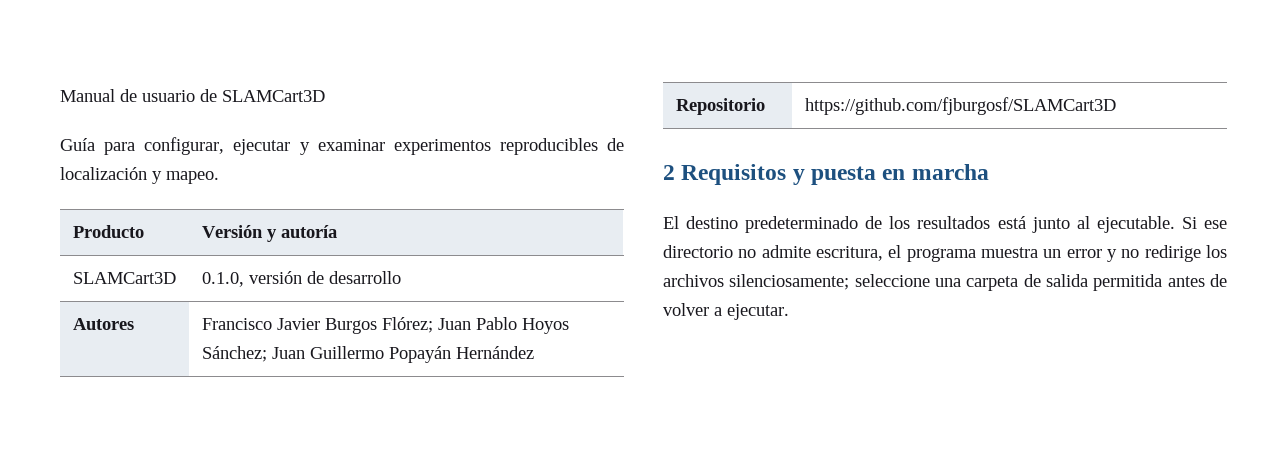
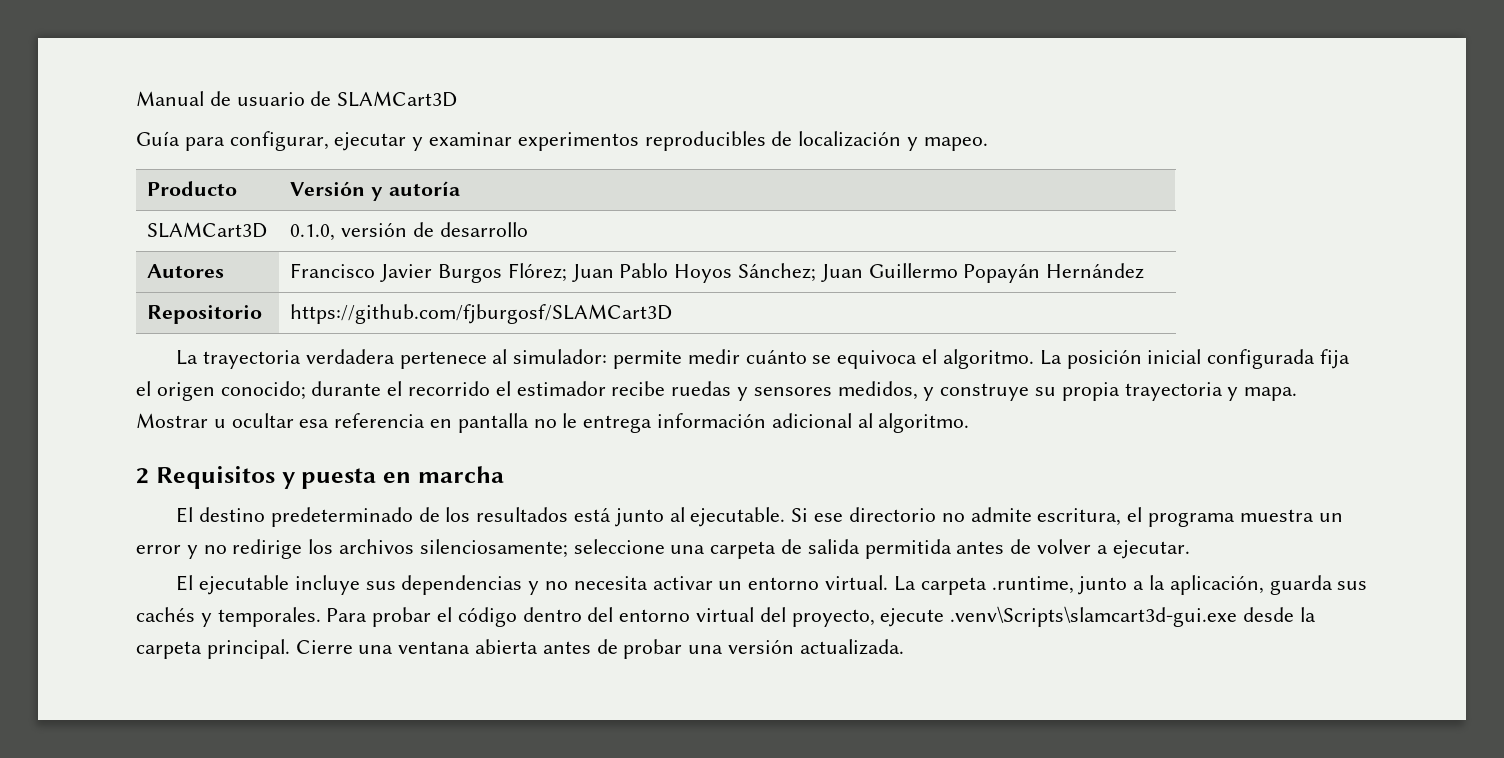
(1116, 106) none -> [176,349,1350,369] [136,381,1298,401] [136,413,970,433] // La trayectoria verdadera pertenece al simulador: permite medir cuánto se equivoca el algoritmo. La posición inicial configurada fija el origen conocido; durante el recorrido el estimador recibe ruedas y sensores medidos, y construye su propia trayectoria y mapa. Mostrar u ocultar esa referencia en pantalla no le entrega información adicional al algoritmo.
(789, 312) none -> [176,575,1368,595] [136,606,1316,627] [136,639,904,659] // El ejecutable incluye sus dependencias y no necesita activar un entorno virtual. La carpeta .runtime, junto a la aplicación, guarda sus cachés y temporales. Para probar el código dentro del entorno virtual del proyecto, ejecute .venv\Scripts\slamcart3d-gui.exe desde la carpeta principal. Cierre una ventana abierta antes de probar una versión actualizada.

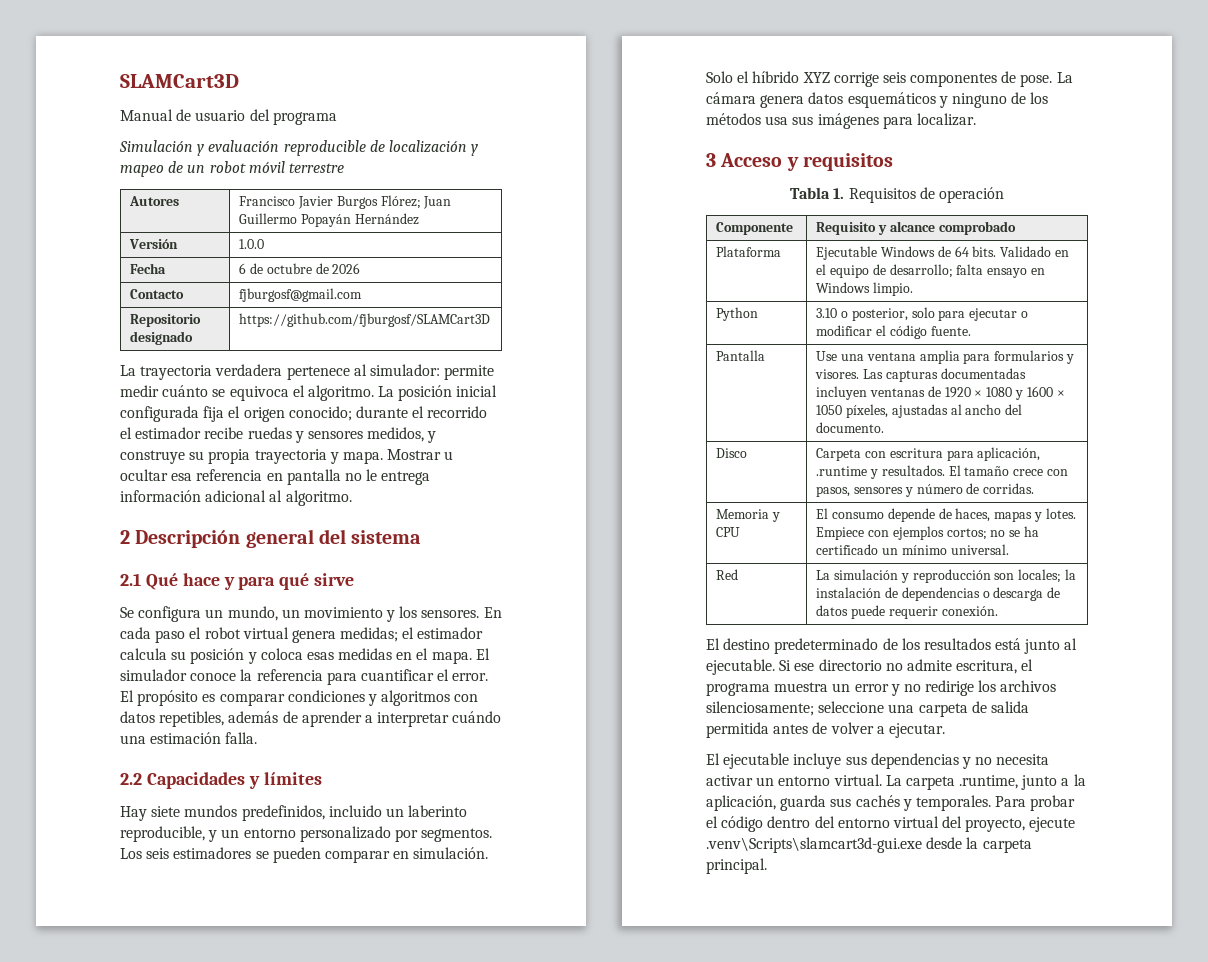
(136, 98) none -> [120,74,239,88] SLAMCart3D //
[310,91,458,107] [136,131,988,151] [147,181,238,196] [290,181,460,201] [147,222,268,238] [290,222,528,241] de SLAMCart3D // Guía para configurar, ejecutar y examinar experimentos reproducibles de localización y mapeo. // Producto | Versión y autoría // SLAMCart3D | 0.1.0, versión de desarrollo -> [249,109,337,125] [119,140,479,156] [120,161,344,177] del programa // Simulación y evaluación reproducible de localización y mapeo de un robot móvil terrestre
[619,263,863,283] Pablo Hoyos Sánchez; Juan -> (452, 202) none
(1145, 271) none -> [129,239,179,249] [239,239,265,249] [130,263,167,274] [239,263,361,274] [130,289,185,299] [239,288,363,302] // Versión | 1.0.0 // Fecha | 6 de octubre de 2026 // Contacto | fjburgosf@gmail.com
(263, 314) none -> [130,331,194,345] designado
[155,466,504,489] Requisitos y puesta en marcha -> [135,529,422,548] [120,573,355,590] [120,606,502,622] [120,627,484,643] [120,648,490,664] [120,669,489,685] [120,690,479,706] [120,711,502,727] [120,732,258,744] [120,772,322,789] [120,805,468,821] [120,826,493,842] [120,847,489,863] [706,71,1073,87] [706,92,1049,108] [706,113,976,129] [706,153,893,171] [790,187,1004,203] [716,222,794,235] [816,221,1016,235] [716,246,782,257] [816,246,1070,260] [816,264,1046,278] [816,282,914,296] [716,307,759,321] [816,307,1029,321] [816,325,971,339] [716,350,766,361] [816,350,1075,364] [815,368,1026,382] [816,386,1065,400] [816,404,1023,418] [816,422,885,433] [716,448,748,458] [816,447,1041,461] [816,465,1069,479] [816,483,1035,497] [716,509,781,522] [716,527,741,537] [816,508,1076,522] [816,526,1040,540] [816,544,1009,555] [716,569,739,580] [816,569,1077,583] [816,587,1061,601] [816,605,998,619] Descripción general del sistema // 2.1 Qué hace y para qué sirve // Se configura un mundo, un movimiento y los sensores. En cada paso el robot virtual genera medidas; el estimador calcula su posición y coloca esas medidas en el mapa. El simulador conoce la referencia para cuantificar el error. El propósito es comparar condiciones y algoritmos con datos repetibles, además de aprender a interpretar cuándo una estimación falla. // 2.2 Capacidades y límites // Hay siete mundos predefinidos, incluido un laberinto reproducible, y un entorno personalizado por segmentos. Los seis estimadores se pueden comparar en simulación. Solo el híbrido XYZ corrige seis componentes de pose. La cámara genera datos esquemáticos y ninguno de los métodos usa sus imágenes para localizar. // 3 Acceso y requisitos // Tabla 1. Requisitos de operación // Componente | Requisito y alcance comprobado // Plataforma | Ejecutable Windows de 64 bits. Validado en el equipo de desarrollo; falta ensayo en Windows limpio. // Python | 3.10 o posterior, solo para ejecutar o modificar el código fuente. // Pantalla | Use una ventana amplia para formularios y visores. Las capturas documentadas incluyen ventanas de 1920 × 1080 y 1600 × 1050 píxeles, ajustadas al ancho del documento. // Disco | Carpeta con escritura para aplicación, .runtime y resultados. El tamaño crece con pasos, sensores y número de corridas. // Memoria y CPU | El consumo depende de haces, mapas y lotes. Empiece con ejemplos cortos; no se ha certificado un mínimo universal. // Red | La simulación y reproducción son locales; la instalación de dependencias o descarga de datos puede requerir conexión.
[295,639,904,659] Cierre una ventana abierta antes de probar una versión actualizada. -> (767, 866) none

